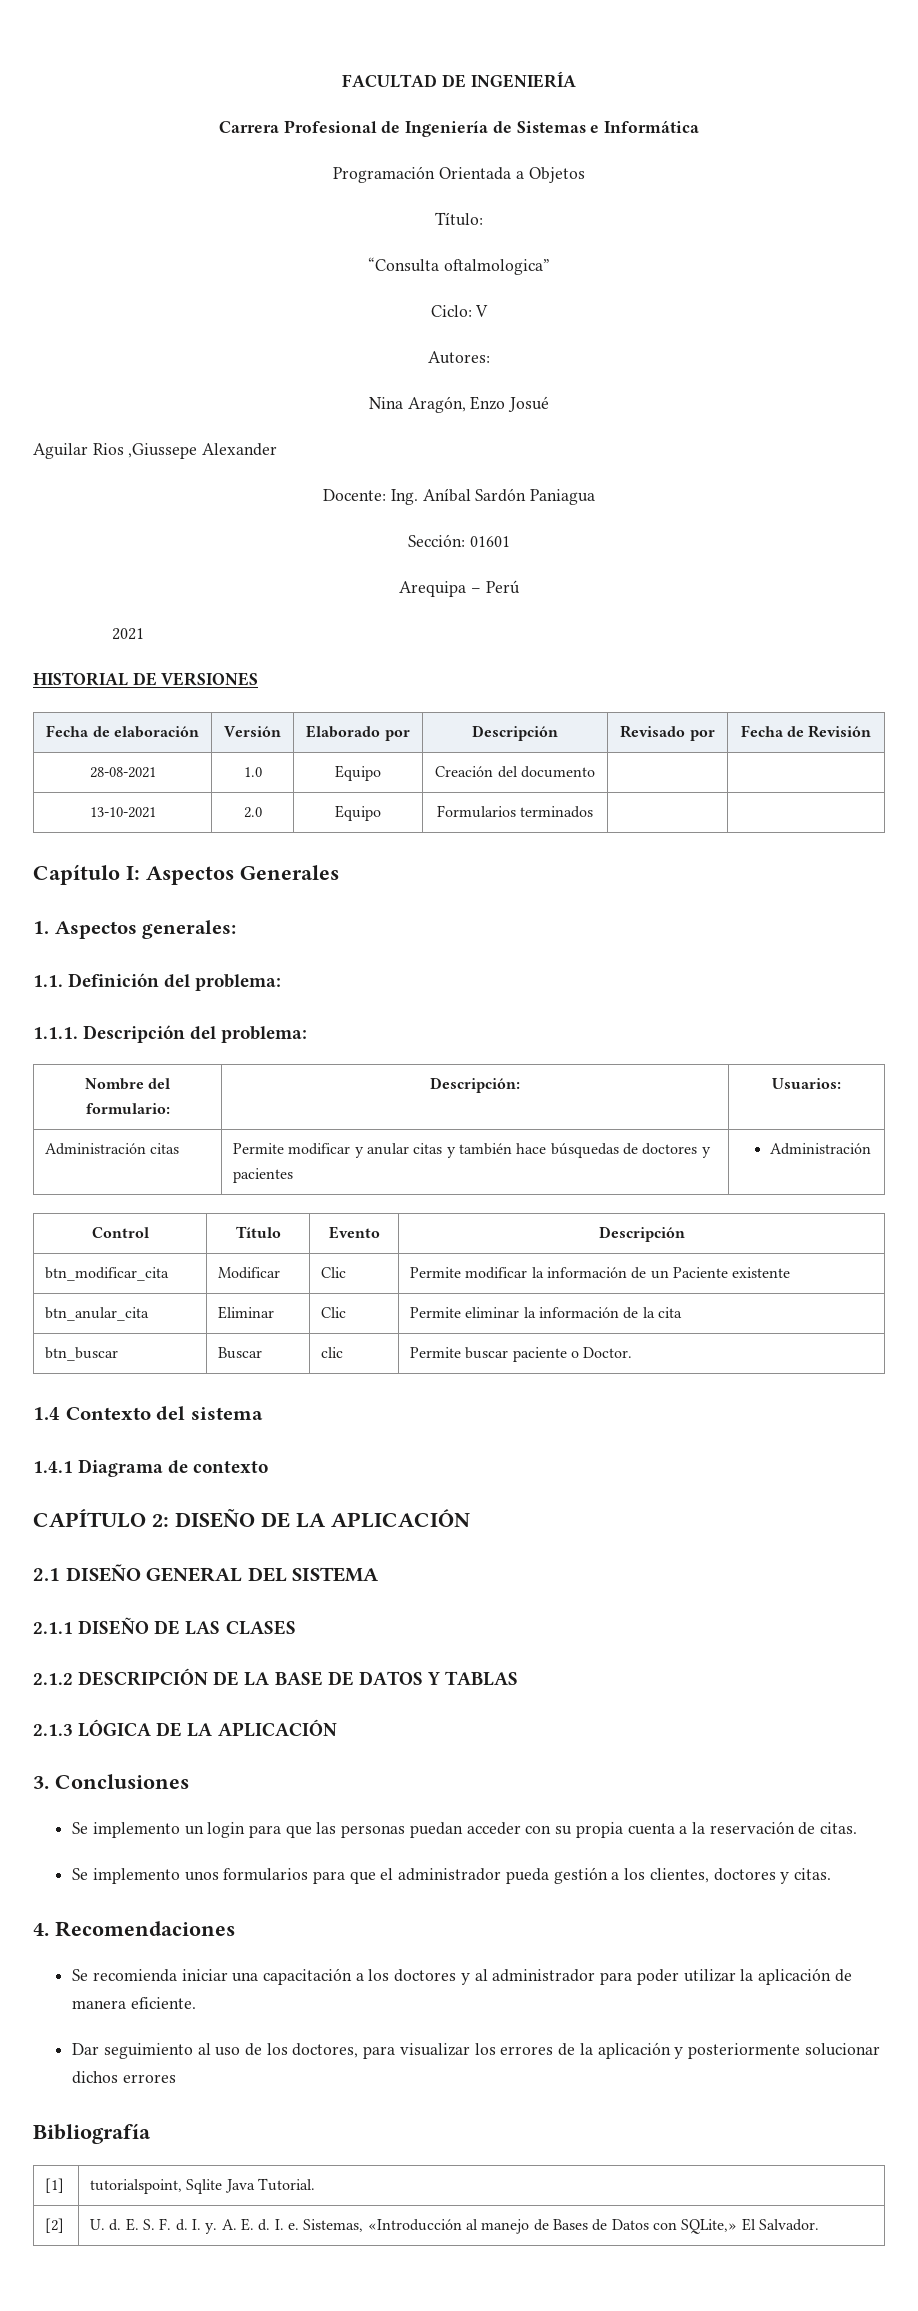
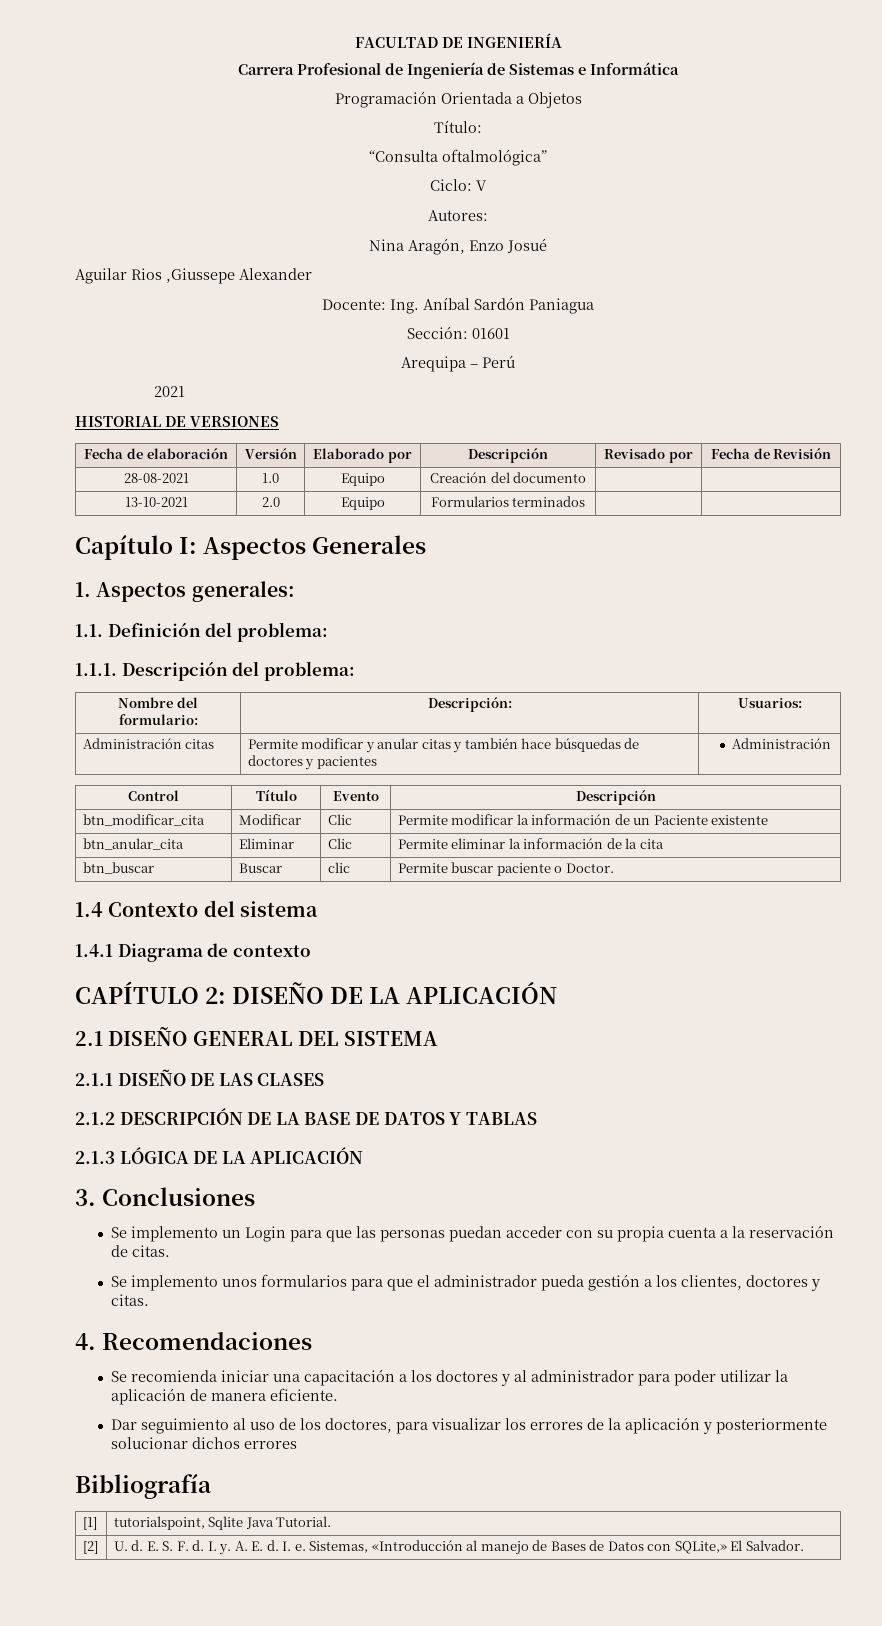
[443,259,550,275] oftalmologica” -> [442,149,547,166] oftalmológica”
[207,1822,246,1838] login -> [244,1226,286,1242] Login

